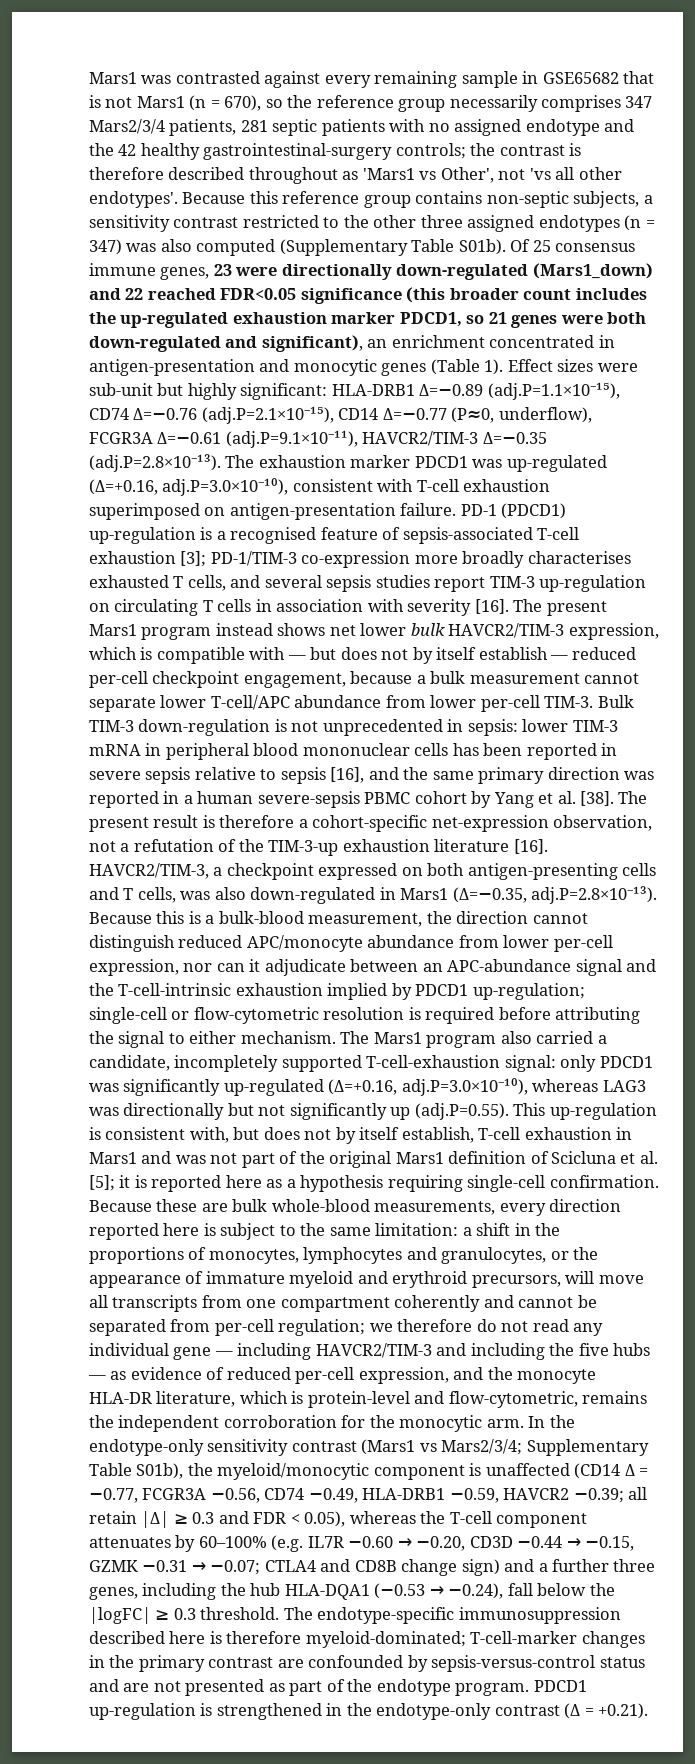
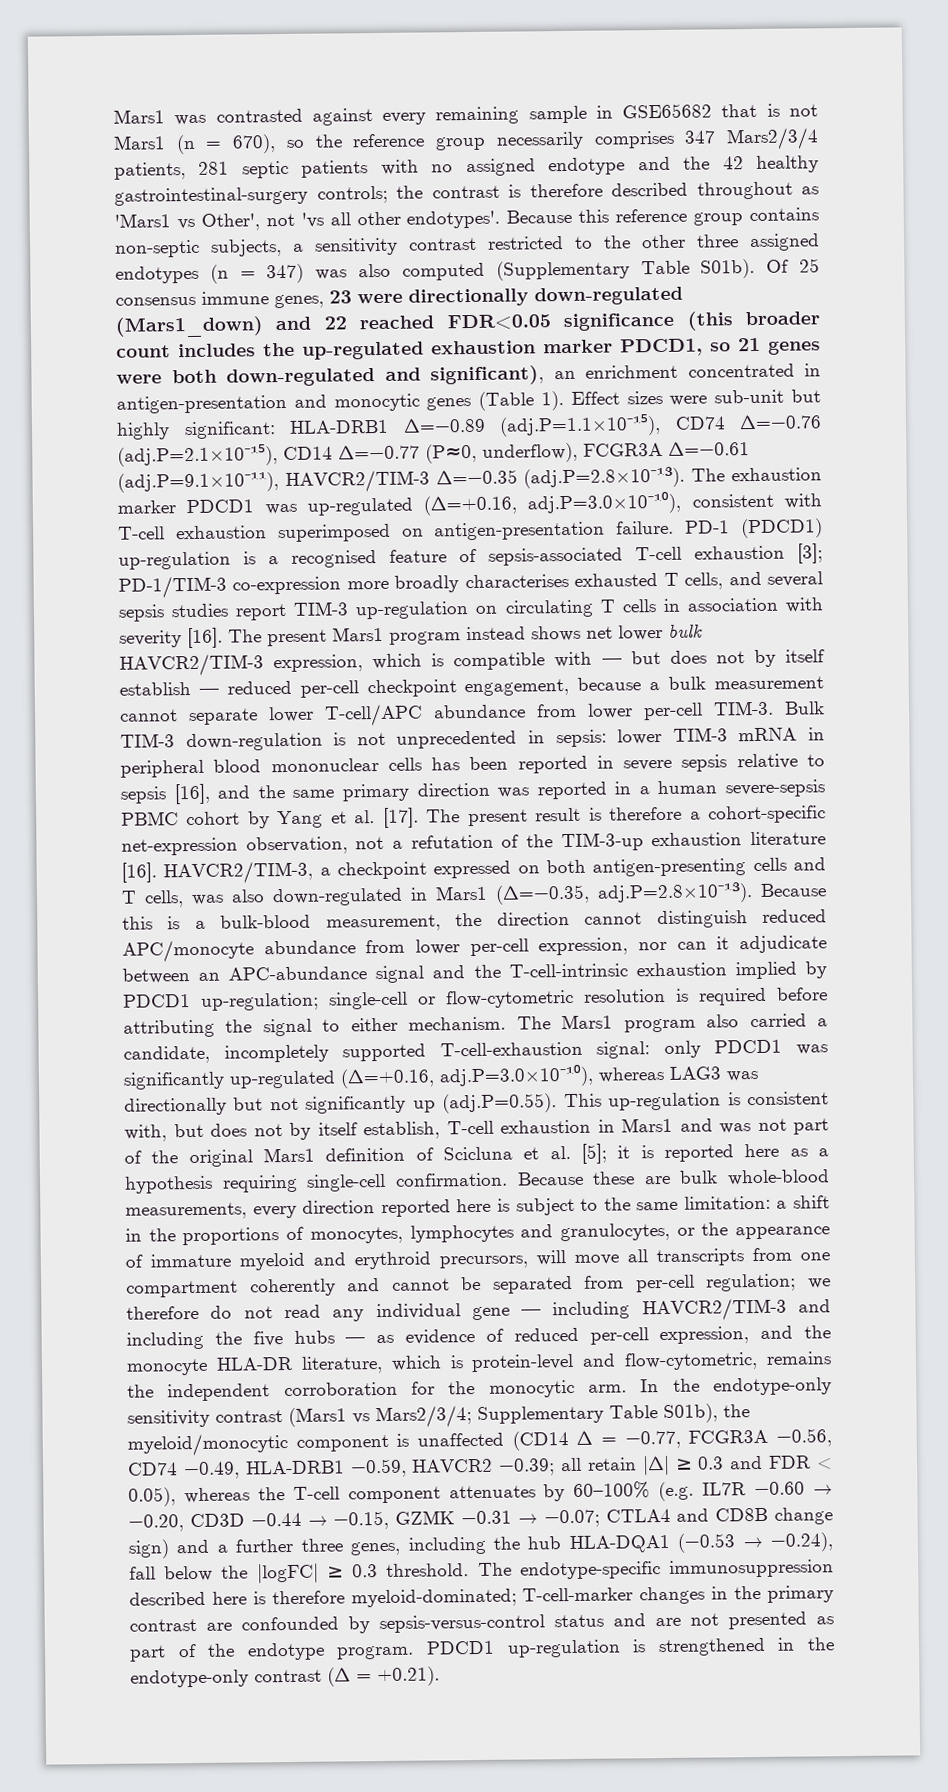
[580,791,615,806] [38]. -> [382,807,419,828] [17].

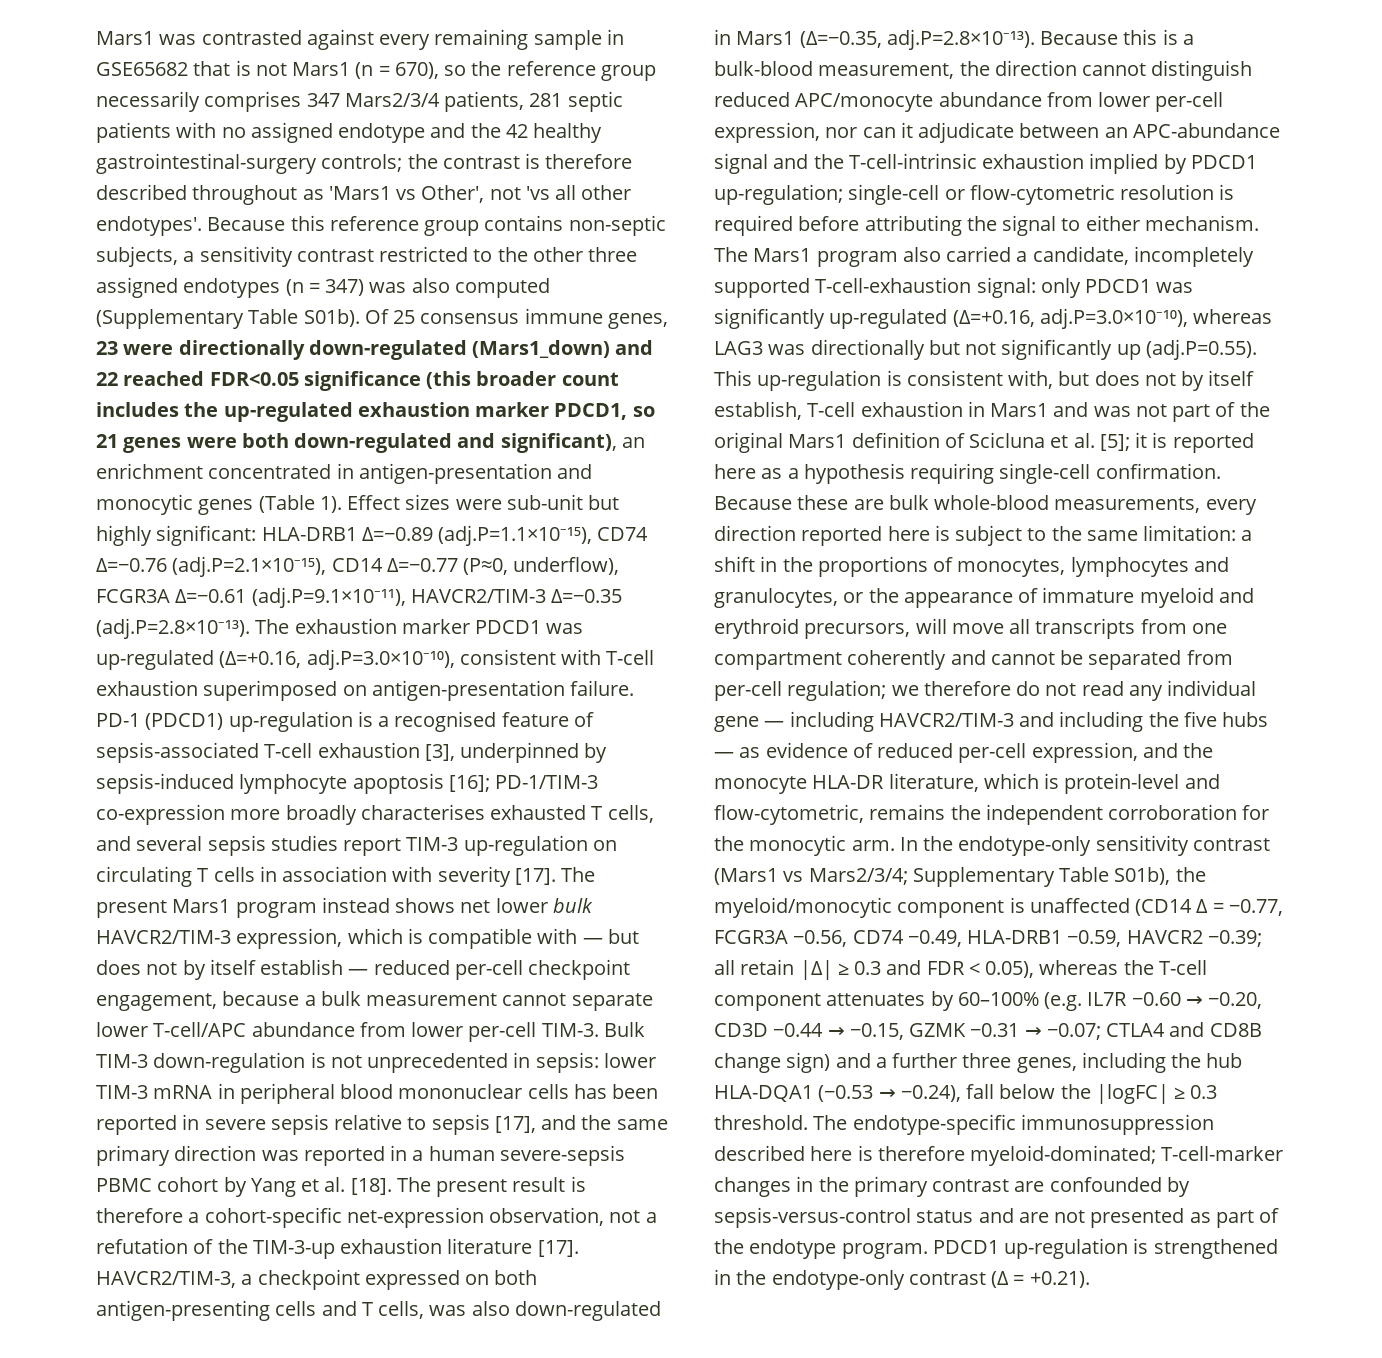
[797,543,823,564] [3]; -> [424,742,608,763] [96,773,490,794] [3], underpinned by sepsis-induced lymphocyte apoptosis [16];
[187,627,223,649] [16]. -> [514,868,556,885] [17].
[173,783,211,805] [16], -> [494,1116,536,1133] [17],
[382,807,419,828] [17]. -> [350,1178,392,1195] [18].
[121,862,157,883] [16]. -> [537,1240,579,1257] [17].

